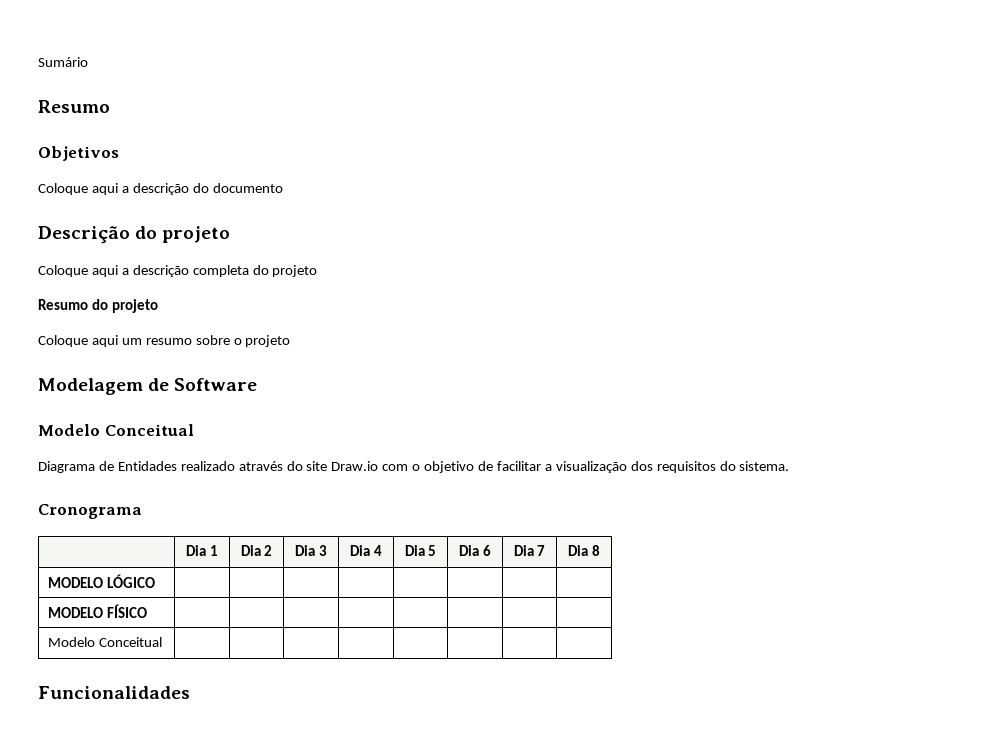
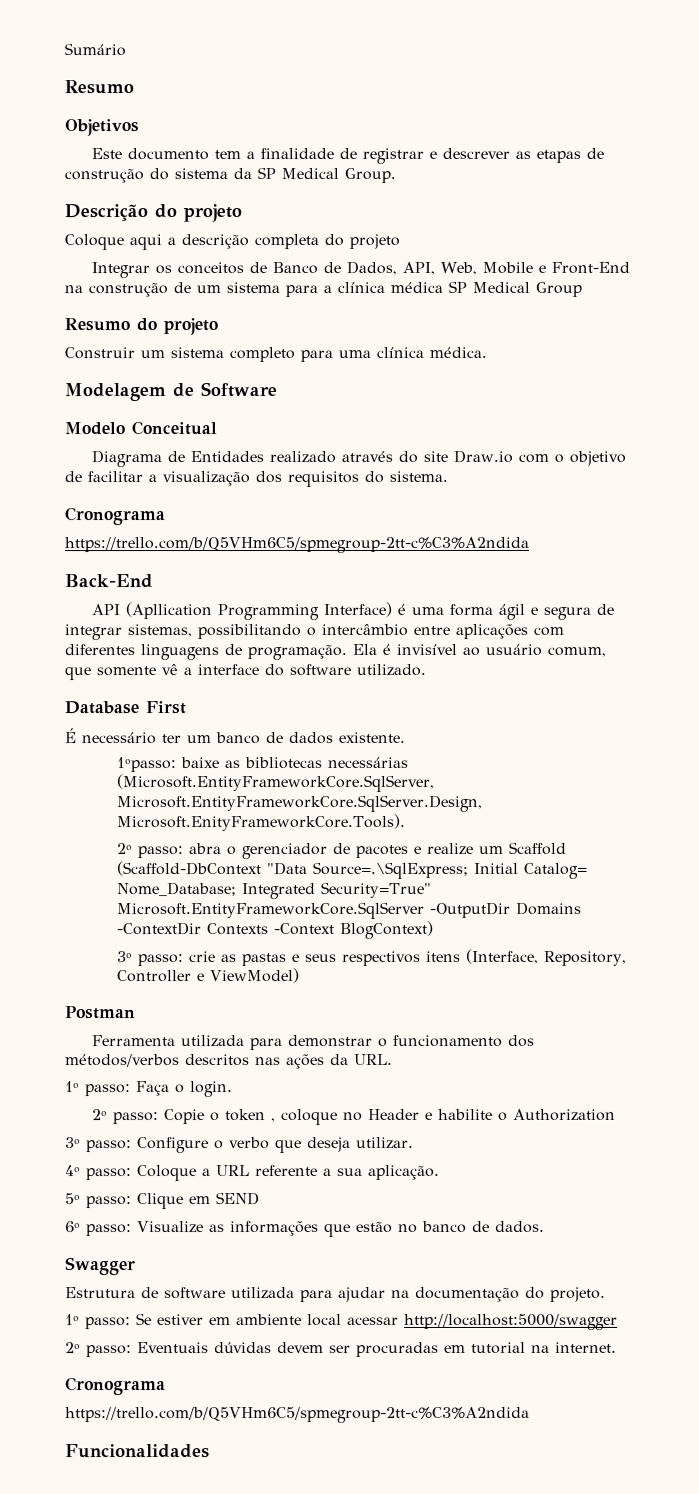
[38,183,283,195] Coloque aqui a descrição do documento -> [90,147,604,164] [64,167,396,184] Este documento tem a finalidade de registrar e descrever as etapas de construção do sistema da SP Medical Group.
[38,299,158,313] [38,335,291,347] Resumo do projeto // Coloque aqui um resumo sobre o projeto -> [90,260,630,279] [64,280,582,298] [64,318,218,336] [64,346,487,363] Integrar os conceitos de Banco de Dados, API, Web, Mobile e Front-End na construção de um sistema para a clínica médica SP Medical Group // Resumo do projeto // Construir um sistema completo para uma clínica médica.
[186,545,218,556] [240,545,273,556] [295,545,327,556] [350,545,382,556] [404,545,437,556] [459,545,491,556] [513,545,546,556] [568,545,600,556] [48,574,156,588] [48,604,148,618] [48,637,163,647] // | Dia 1 | Dia 2 | Dia 3 | Dia 4 | Dia 5 | Dia 6 | Dia 7 | Dia 8 // MODELO LÓGICO | | | | | | | | // MODELO FÍSICO | | | | | | | | // Modelo Conceitual | | | | | | | | -> [64,536,529,554] [64,574,153,589] [90,601,614,621] [64,623,564,641] [64,643,606,661] [64,663,426,681] [64,701,186,715] [64,728,405,745] [116,756,409,773] [116,773,435,793] [116,794,483,813] [116,813,406,832] [116,841,567,860] [116,861,588,880] [116,881,432,900] [116,901,582,920] [116,920,434,940] [116,948,627,967] [116,968,300,984] [65,1006,136,1020] [91,1034,535,1051] [65,1053,393,1070] [65,1081,233,1098] [91,1108,616,1126] [65,1136,414,1154] [65,1164,440,1182] [65,1192,260,1210] [65,1220,545,1238] [65,1257,136,1276] [65,1286,606,1303] [65,1313,618,1330] [65,1341,617,1358] [65,1377,166,1396] [65,1406,530,1424] // https://trello.com/b/Q5VHm6C5/spmegroup-2tt-c%C3%A2ndida // Back-End // API (Apllication Programming Interface) é uma forma ágil e segura de integrar sistemas, possibilitando o intercâmbio entre aplicações com diferentes linguagens de programação. Ela é invisível ao usuário comum, que somente vê a interface do software utilizado. // Database First // É necessário ter um banco de dados existente. // 1ºpasso: baixe as bibliotecas necessárias (Microsoft.EntityFrameworkCore.SqlServer, Microsoft.EntityFrameworkCore.SqlServer.Design, Microsoft.EnityFrameworkCore.Tools). // 2º passo: abra o gerenciador de pacotes e realize um Scaffold (Scaffold-DbContext "Data Source=.\SqlExpress; Initial Catalog= Nome_Database; Integrated Security=True" Microsoft.EntityFrameworkCore.SqlServer -OutputDir Domains -ContextDir Contexts -Context BlogContext) // 3º passo: crie as pastas e seus respectivos itens (Interface, Repository, Controller e ViewModel) // Postman // Ferramenta utilizada para demonstrar o funcionamento dos métodos/verbos descritos nas ações da URL. // 1º passo: Faça o login. // 2º passo: Copie o token , coloque no Header e habilite o Authorization // 3º passo: Configure o verbo que deseja utilizar. // 4º passo: Coloque a URL referente a sua aplicação. // 5º passo: Clique em SEND // 6º passo: Visualize as informações que estão no banco de dados. // Swagger // Estrutura de software utilizada para ajudar na documentação do projeto. // 1º passo: Se estiver em ambiente local acessar http://localhost:5000/swagger // 2º passo: Eventuais dúvidas devem ser procuradas em tutorial na internet. // Cronograma // https://trello.com/b/Q5VHm6C5/spmegroup-2tt-c%C3%A2ndida

